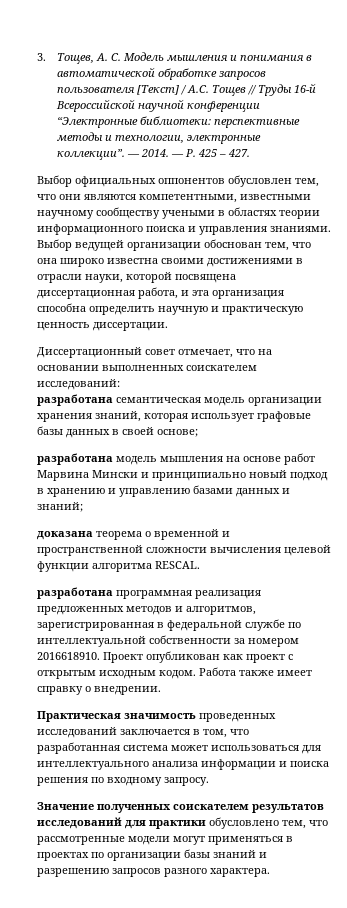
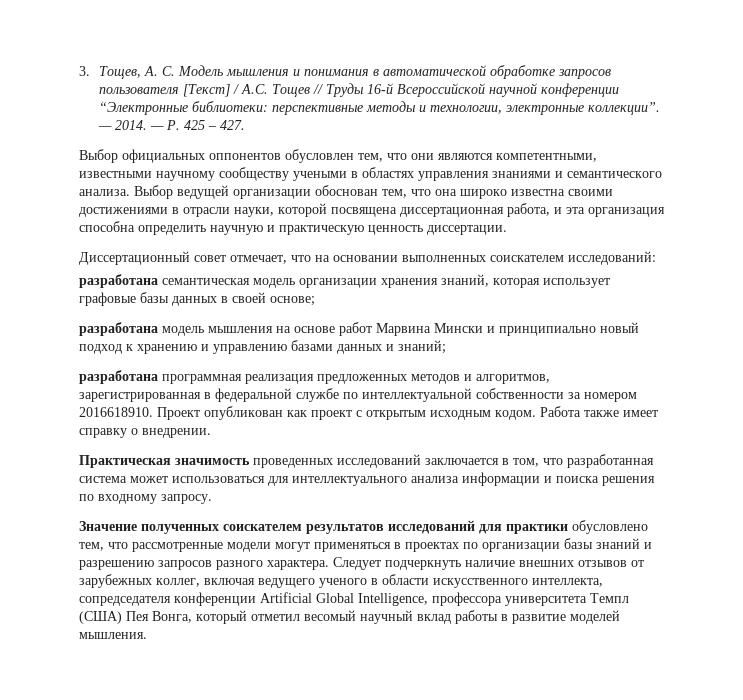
[278,210,320,219] [36,224,331,235] теории информационного поиска и управления знаниями. -> [418,171,663,181] [79,189,131,196] управления знаниями и семантического анализа.
[36,488,44,494] в -> [126,344,134,351] к
[36,529,230,540] [36,545,331,556] [36,561,200,572] // доказана теорема о временной и пространственной сложности вычисления целевой функции алгоритма RESCAL. -> (447, 347) none
(270, 872) none -> [333,557,645,570] [79,574,604,588] [79,592,630,606] [79,610,621,624] [79,632,148,639] Следует подчеркнуть наличие внешних отзывов от зарубежных коллег, включая ведущего ученого в области искусственного интеллекта, сопредседателя конференции Artificial Global Intelligence, профессора университета Темпл (США) Пея Вонга, который отметил весомый научный вклад работы в развитие моделей мышления.

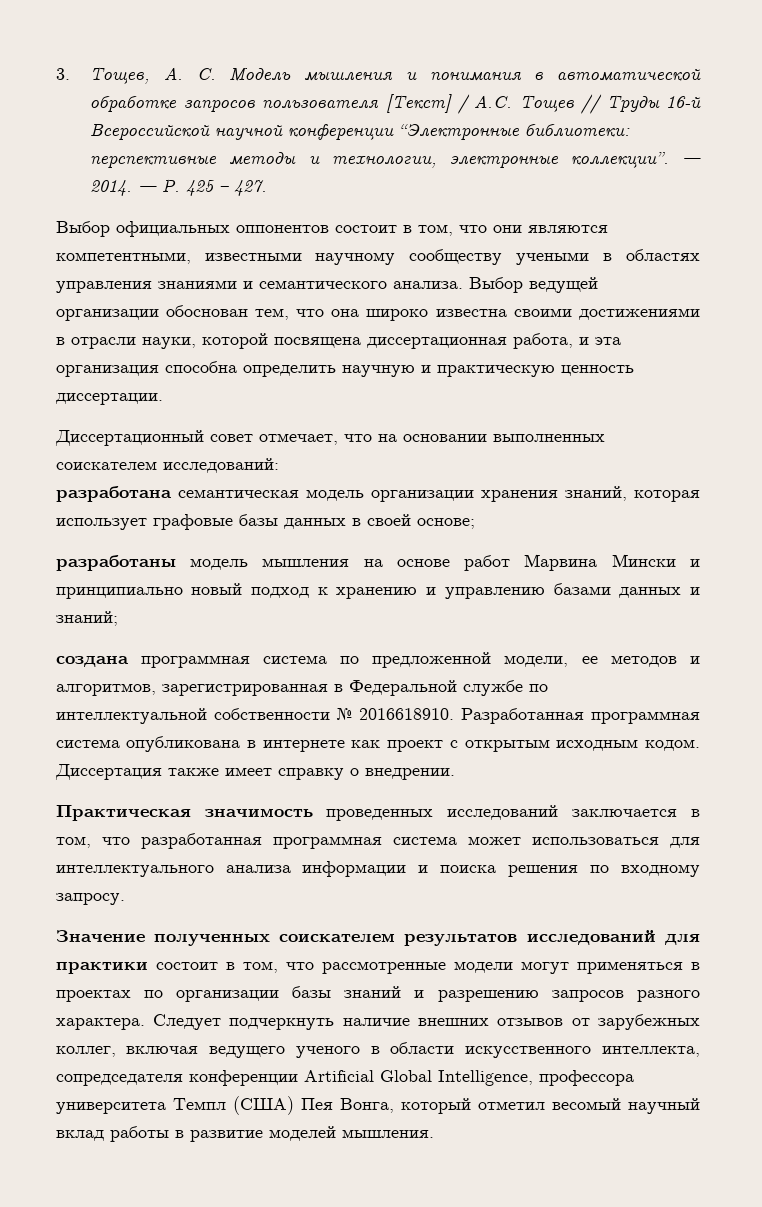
[285,149,384,163] обусловлен тем, -> [334,224,453,236] состоит в том,
[79,322,159,336] разработана -> [55,555,176,571] разработаны
[79,370,408,384] разработана программная реализация предложенных -> [55,652,598,668] создана программная система по предложенной модели, ее
[215,388,293,402] федеральной -> [348,680,457,696] Федеральной
[568,392,638,402] [79,406,284,420] за номером 2016618910. Проект опубликован -> [336,708,700,724] [55,736,345,752] № 2016618910. Разработанная программная система опубликована в интернете
[540,406,582,417] Работа -> [54,764,162,780] Диссертация
(655, 461) none -> [272,836,382,849] программная
[572,520,649,534] [79,542,105,551] обусловлено тем, -> [155,961,278,973] состоит в том,

